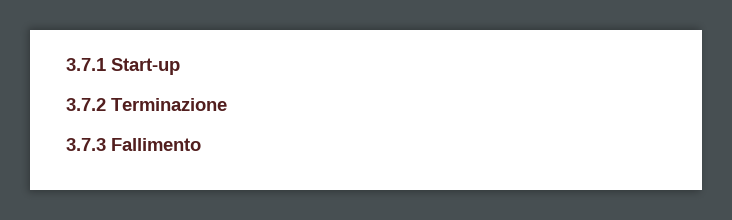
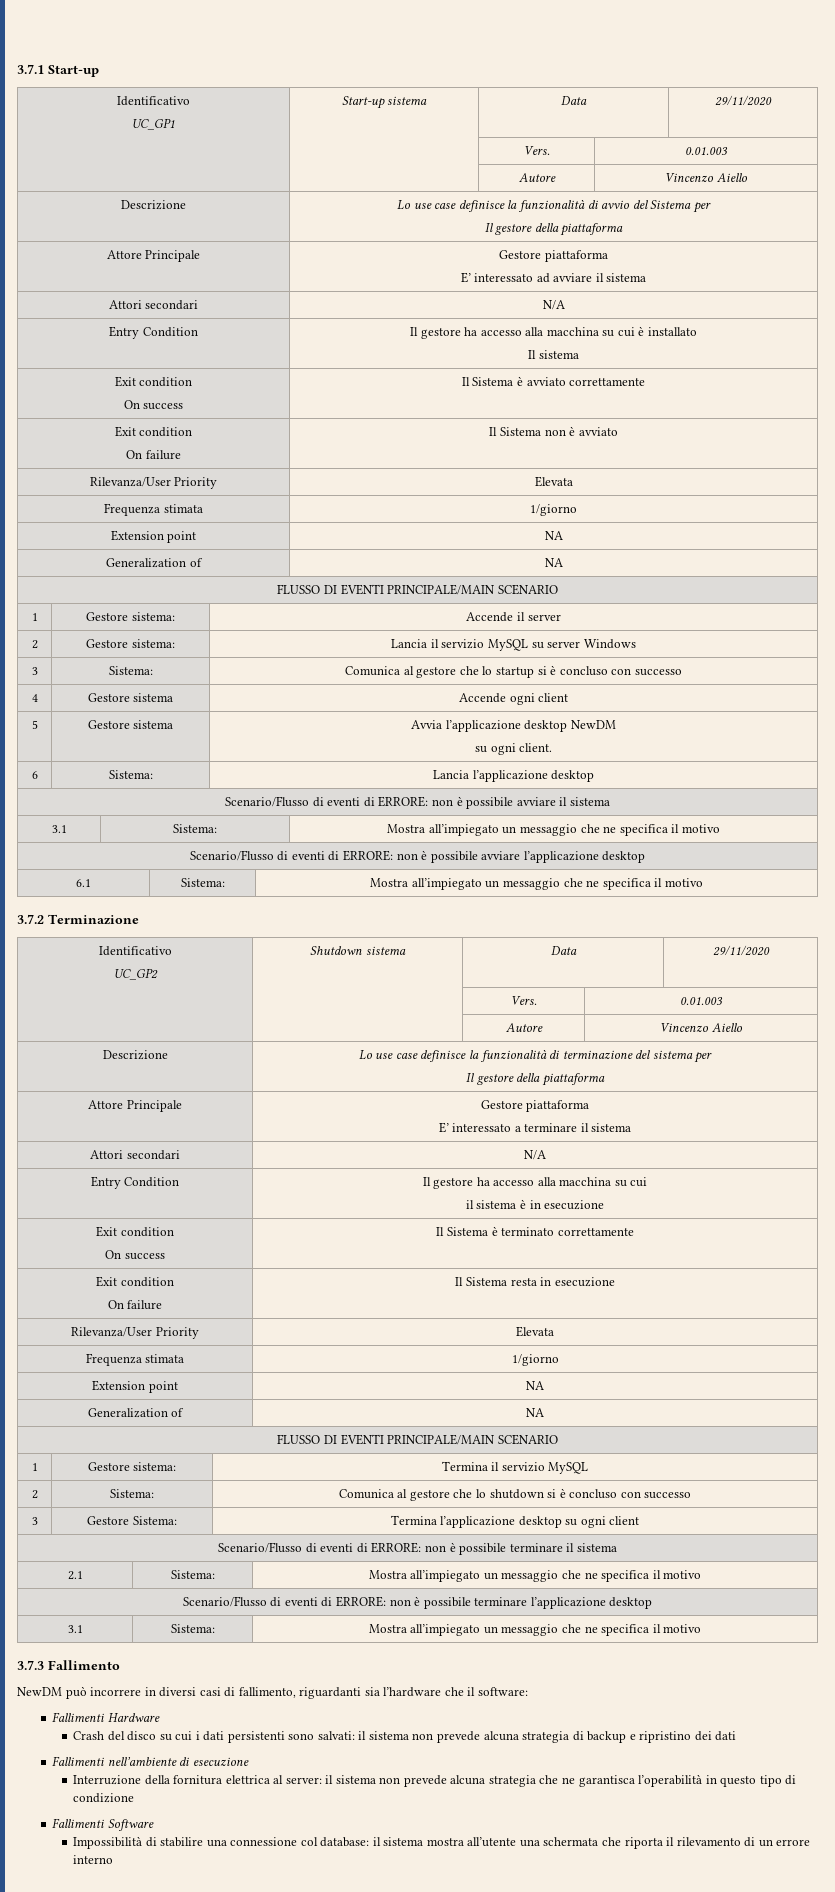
[66,98,227,111] [66,138,201,151] // 3.7.2 Terminazione // 3.7.3 Fallimento -> [117,96,190,106] [132,118,175,130] [341,96,428,109] [561,96,587,105] [715,95,772,106] [523,146,550,155] [685,147,728,155] [518,173,556,182] [665,173,748,182] [121,200,186,210] [397,199,711,213] [484,223,624,236] [106,250,201,262] [499,250,608,262] [460,272,647,283] [108,300,199,310] [542,300,565,310] [109,326,198,339] [410,326,697,339] [528,350,579,359] [114,376,193,387] [123,400,184,410] [461,376,646,386] [114,426,193,437] [126,450,181,460] [489,426,618,436] [89,477,218,489] [534,476,573,487] [104,503,203,516] [530,504,577,516] [110,530,197,543] [544,531,563,540] [106,558,203,568] [544,558,563,567] [277,584,558,595] [31,613,38,621] [86,612,175,621] [466,612,561,622] [31,640,38,649] [86,639,175,648] [391,639,636,651] [31,667,38,675] [108,666,153,675] [345,665,682,678] [31,694,38,702] [87,693,174,702] [458,693,569,705] [31,720,38,729] [87,720,174,729] [411,720,616,732] [474,743,553,755] [31,771,38,779] [108,770,153,779] [432,770,595,782] [225,796,610,809] [51,825,67,833] [173,824,217,833] [387,824,720,836] [189,850,646,863] [76,879,91,887] [180,878,225,887] [370,878,703,890] [17,914,139,925] [98,946,172,956] [113,968,158,980] [310,946,406,955] [550,946,577,955] [712,945,770,956] [510,996,537,1005] [680,997,723,1005] [505,1023,543,1032] [660,1023,743,1032] [102,1050,168,1060] [358,1049,713,1063] [466,1073,605,1086] [88,1100,182,1112] [480,1100,590,1112] [438,1122,632,1133] [90,1150,180,1160] [524,1150,546,1160] [90,1176,180,1189] [422,1177,648,1189] [465,1199,605,1210] [96,1226,174,1237] [105,1250,165,1260] [436,1226,634,1236] [96,1276,174,1287] [107,1300,163,1310] [455,1277,615,1287] [71,1327,199,1339] [516,1326,554,1337] [85,1353,185,1366] [511,1354,559,1366] [92,1380,178,1393] [526,1381,544,1390] [87,1408,185,1418] [526,1408,544,1417] [277,1434,558,1445] [31,1463,38,1471] [87,1462,177,1471] [441,1461,589,1474] [31,1490,38,1499] [110,1489,154,1498] [338,1488,692,1501] [31,1517,38,1525] [87,1516,177,1525] [390,1515,640,1528] [218,1542,617,1555] [67,1571,83,1580] [170,1570,215,1579] [368,1570,702,1582] [182,1596,653,1609] [67,1625,83,1633] [170,1624,215,1633] [368,1624,702,1636] [17,1660,120,1670] [17,1686,528,1699] [52,1712,160,1722] [73,1731,737,1743] [52,1756,249,1766] [73,1774,797,1787] [73,1793,135,1803] [52,1818,154,1831] [73,1836,811,1849] [73,1855,114,1864] // Identificativo // UC_GP1 | Start-up sistema | Data | 29/11/2020 // | | Vers. | 0.01.003 // | | Autore | Vincenzo Aiello // Descrizione | Lo use case definisce la funzionalità di avvio del Sistema per // Il gestore della piattaforma // Attore Principale | Gestore piattaforma // E’ interessato ad avviare il sistema // Attori secondari | N/A // Entry Condition | Il gestore ha accesso alla macchina su cui è installato // Il sistema // Exit condition // On success | Il Sistema è avviato correttamente // Exit condition // On failure | Il Sistema non è avviato // Rilevanza/User Priority | Elevata // Frequenza stimata | 1/giorno // Extension point | NA // Generalization of | NA // FLUSSO DI EVENTI PRINCIPALE/MAIN SCENARIO // 1 | Gestore sistema: | Accende il server // 2 | Gestore sistema: | Lancia il servizio MySQL su server Windows // 3 | Sistema: | Comunica al gestore che lo startup si è concluso con successo // 4 | Gestore sistema | Accende ogni client // 5 | Gestore sistema | Avvia l’applicazione desktop NewDM // su ogni client. // 6 | Sistema: | Lancia l’applicazione desktop // Scenario/Flusso di eventi di ERRORE: non è possibile avviare il sistema // 3.1 | Sistema: | Mostra all’impiegato un messaggio che ne specifica il motivo // Scenario/Flusso di eventi di ERRORE: non è possibile avviare l’applicazione desktop // 6.1 | Sistema: | Mostra all’impiegato un messaggio che ne specifica il motivo // 3.7.2 Terminazione // Identificativo // UC_GP2 | Shutdown sistema | Data | 29/11/2020 // | | Vers. | 0.01.003 // | | Autore | Vincenzo Aiello // Descrizione | Lo use case definisce la funzionalità di terminazione del sistema per // Il gestore della piattaforma // Attore Principale | Gestore piattaforma // E’ interessato a terminare il sistema // Attori secondari | N/A // Entry Condition | Il gestore ha accesso alla macchina su cui // il sistema è in esecuzione // Exit condition // On success | Il Sistema è terminato correttamente // Exit condition // On failure | Il Sistema resta in esecuzione // Rilevanza/User Priority | Elevata // Frequenza stimata | 1/giorno // Extension point | NA // Generalization of | NA // FLUSSO DI EVENTI PRINCIPALE/MAIN SCENARIO // 1 | Gestore sistema: | Termina il servizio MySQL // 2 | Sistema: | Comunica al gestore che lo shutdown si è concluso con successo // 3 | Gestore Sistema: | Termina l’applicazione desktop su ogni client // Scenario/Flusso di eventi di ERRORE: non è possibile terminare il sistema // 2.1 | Sistema: | Mostra all’impiegato un messaggio che ne specifica il motivo // Scenario/Flusso di eventi di ERRORE: non è possibile terminare l’applicazione desktop // 3.1 | Sistema: | Mostra all’impiegato un messaggio che ne specifica il motivo // 3.7.3 Fallimento // NewDM può incorrere in diversi casi di fallimento, riguardanti sia l’hardware che il software: // Fallimenti Hardware // Crash del disco su cui i dati persistenti sono salvati: il sistema non prevede alcuna strategia di backup e ripristino dei dati // Fallimenti nell’ambiente di esecuzione // Interruzione della fornitura elettrica al server: il sistema non prevede alcuna strategia che ne garantisca l’operabilità in questo tipo di condizione // Fallimenti Software // Impossibilità di stabilire una connessione col database: il sistema mostra all’utente una schermata che riporta il rilevamento di un errore interno

